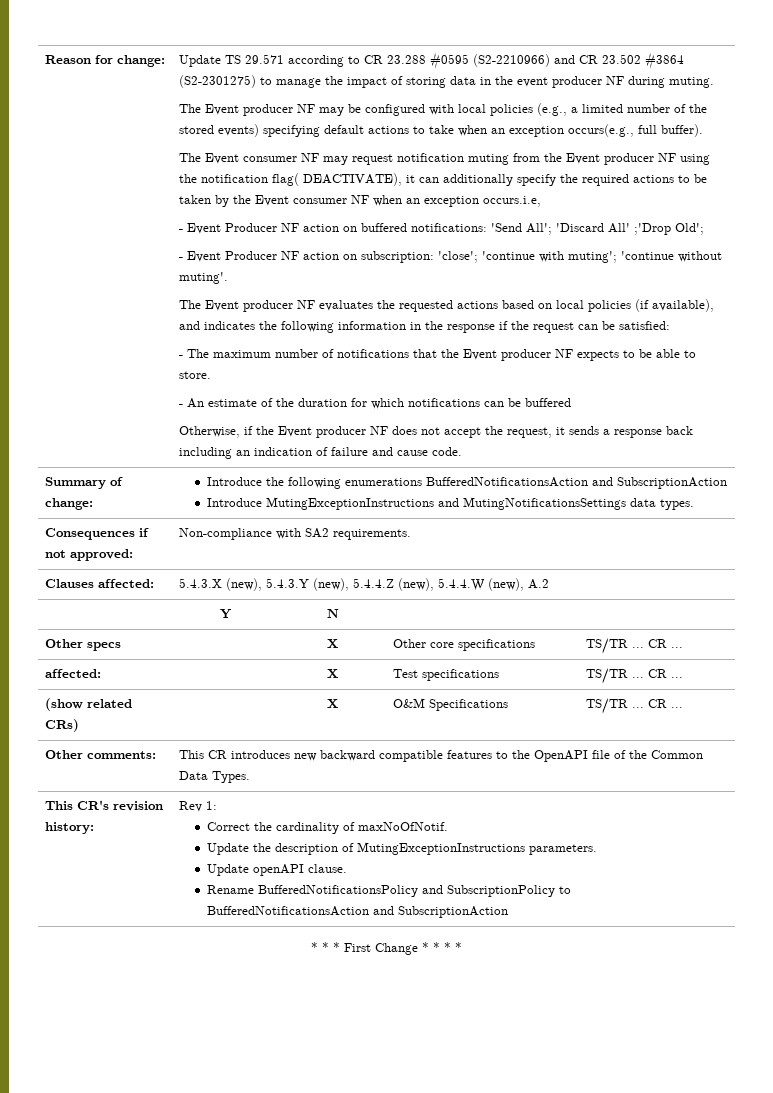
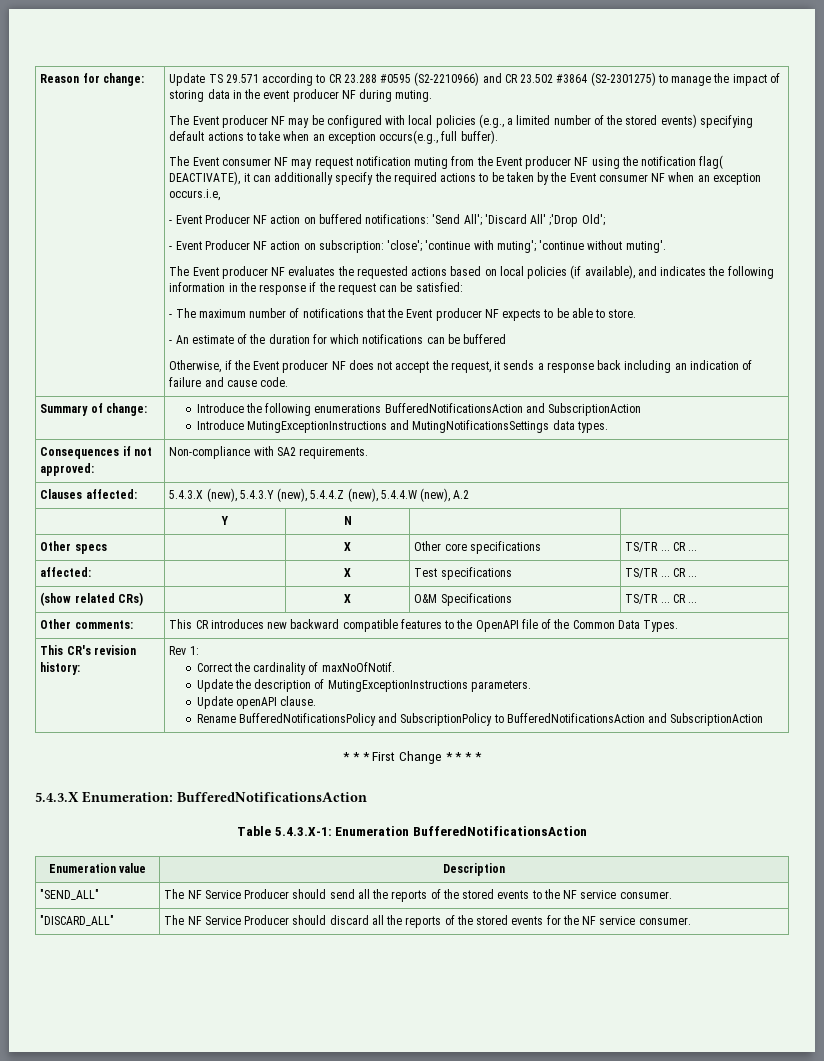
(462, 947) none -> [35,791,367,803] [237,826,587,836] [48,863,147,873] [443,863,505,876] [40,889,100,900] [164,889,672,902] [40,915,115,926] [164,915,691,928] // 5.4.3.X Enumeration: BufferedNotificationsAction // Table 5.4.3.X-1: Enumeration BufferedNotificationsAction // Enumeration value | Description // "SEND_ALL" | The NF Service Producer should send all the reports of the stored events to the NF service consumer. // "DISCARD_ALL" | The NF Service Producer should discard all the reports of the stored events for the NF service consumer.

